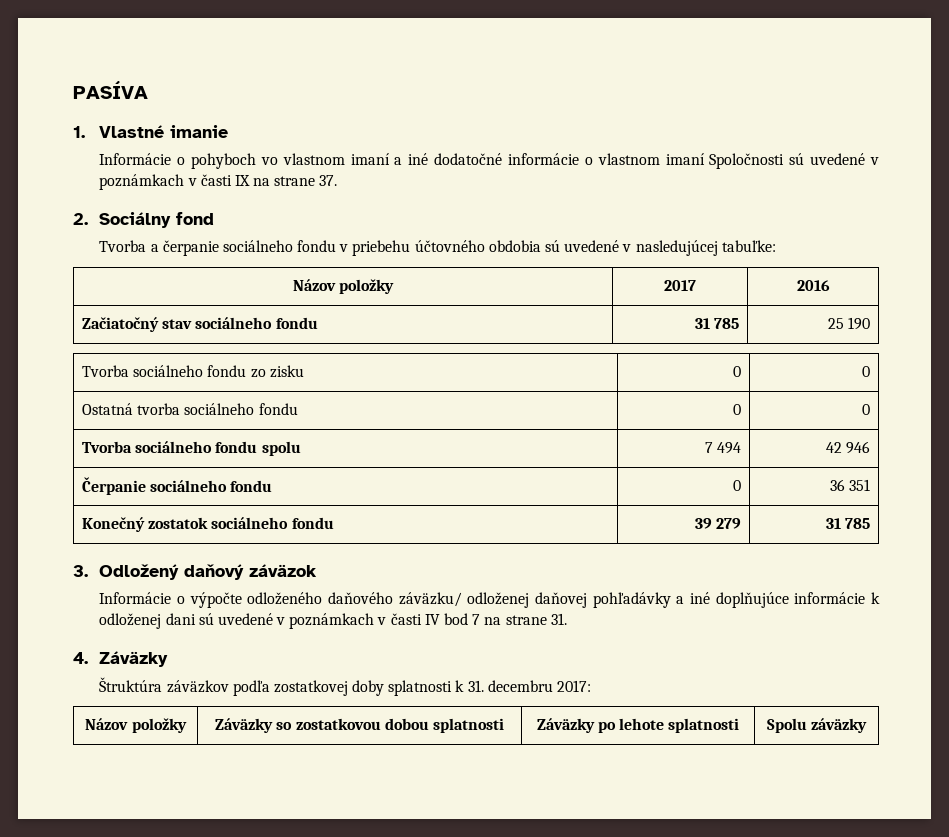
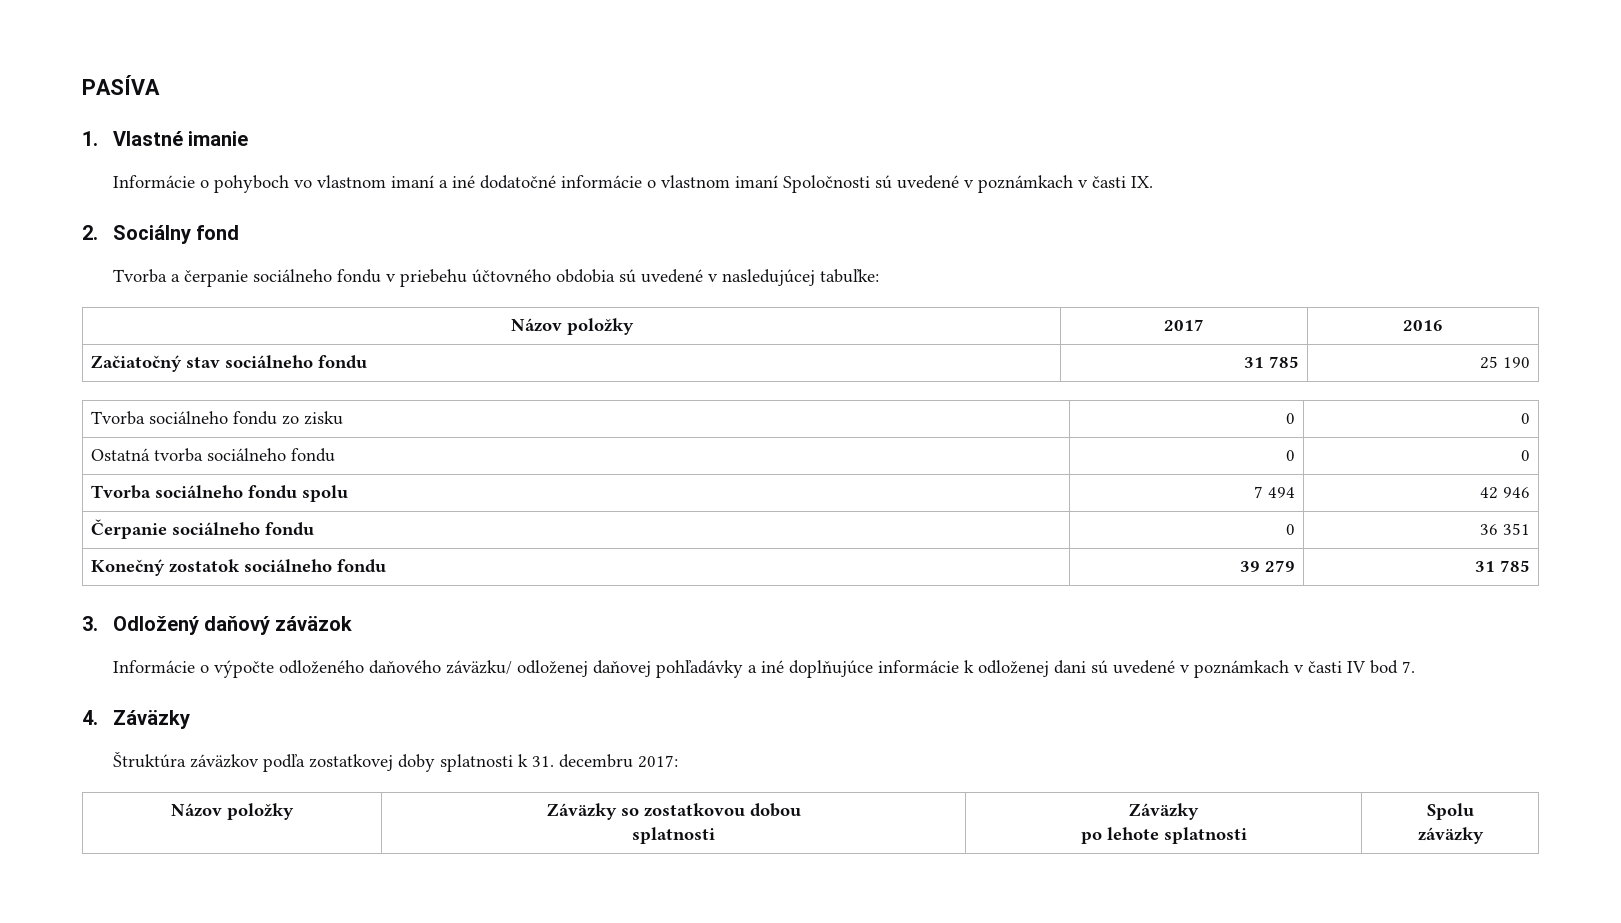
[234,175,338,186] IX na strane 37. -> [1130,176,1153,188] IX.
[472,613,567,625] 7 na strane 31. -> [1401,661,1415,673] 7.
(429, 724) none -> (801, 810) //
(595, 725) none -> (1199, 811) //
(807, 725) none -> (1474, 811) //

